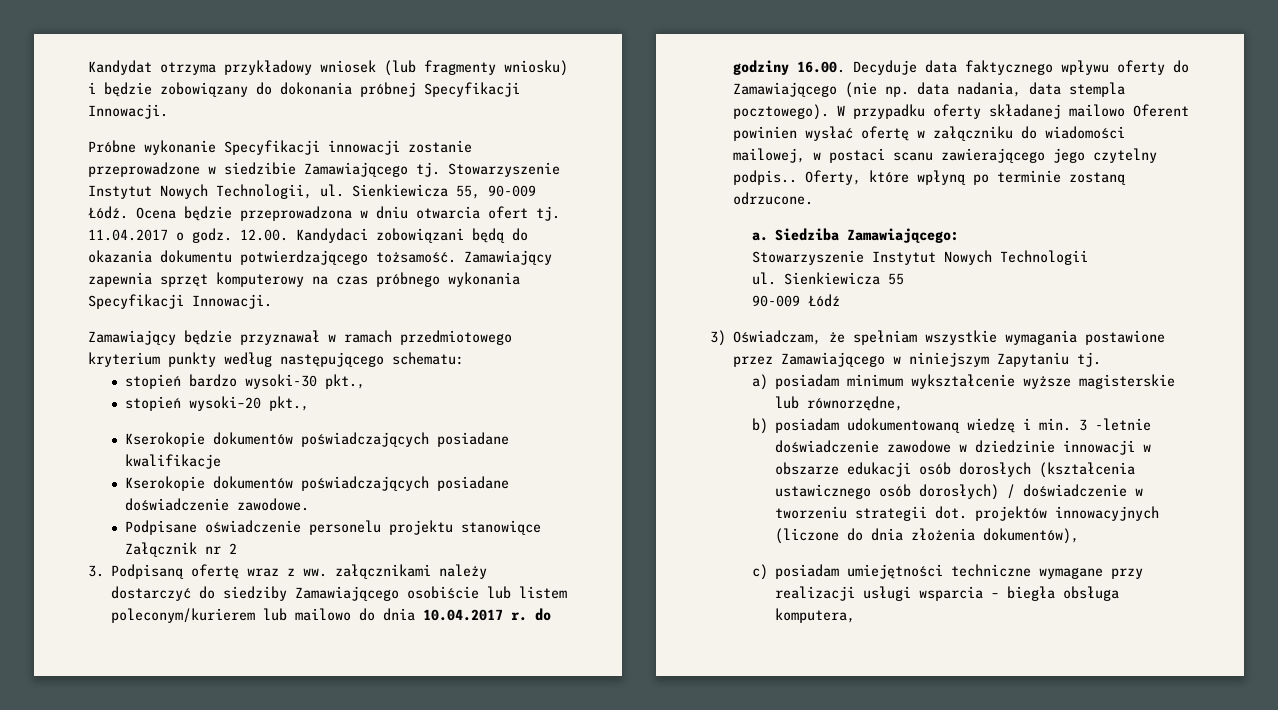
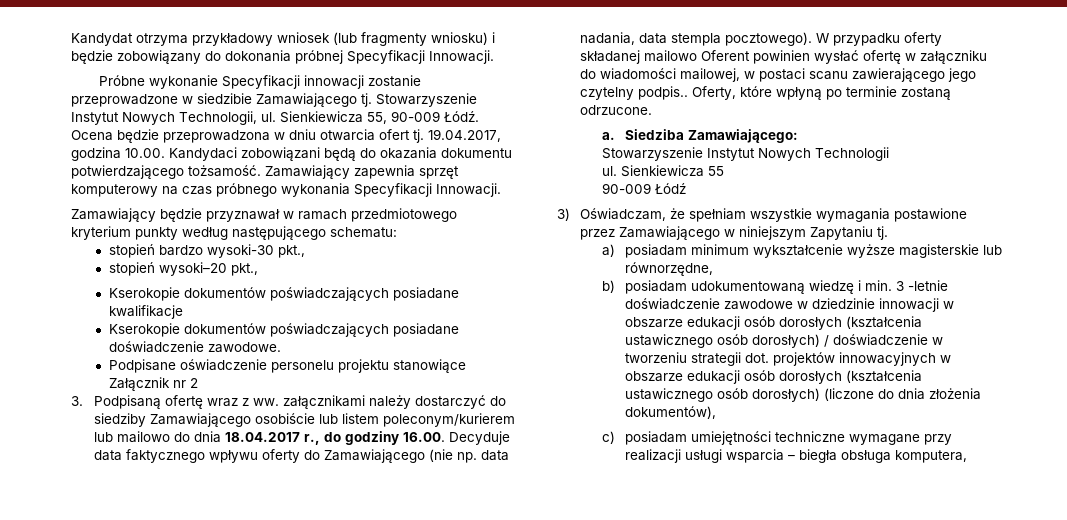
[88,228,288,243] 11.04.2017 o godz. 12.00. -> [428,129,501,142] [71,147,165,161] 19.04.2017, godzina 10.00.
[423,609,528,621] 10.04.2017 r. -> [224,432,320,445] 18.04.2017 r.,
(1160, 513) none -> [939,355,951,363] [624,370,922,384] [624,388,820,402] w obszarze edukacji osób dorosłych (kształcenia ustawicznego osób dorosłych)

